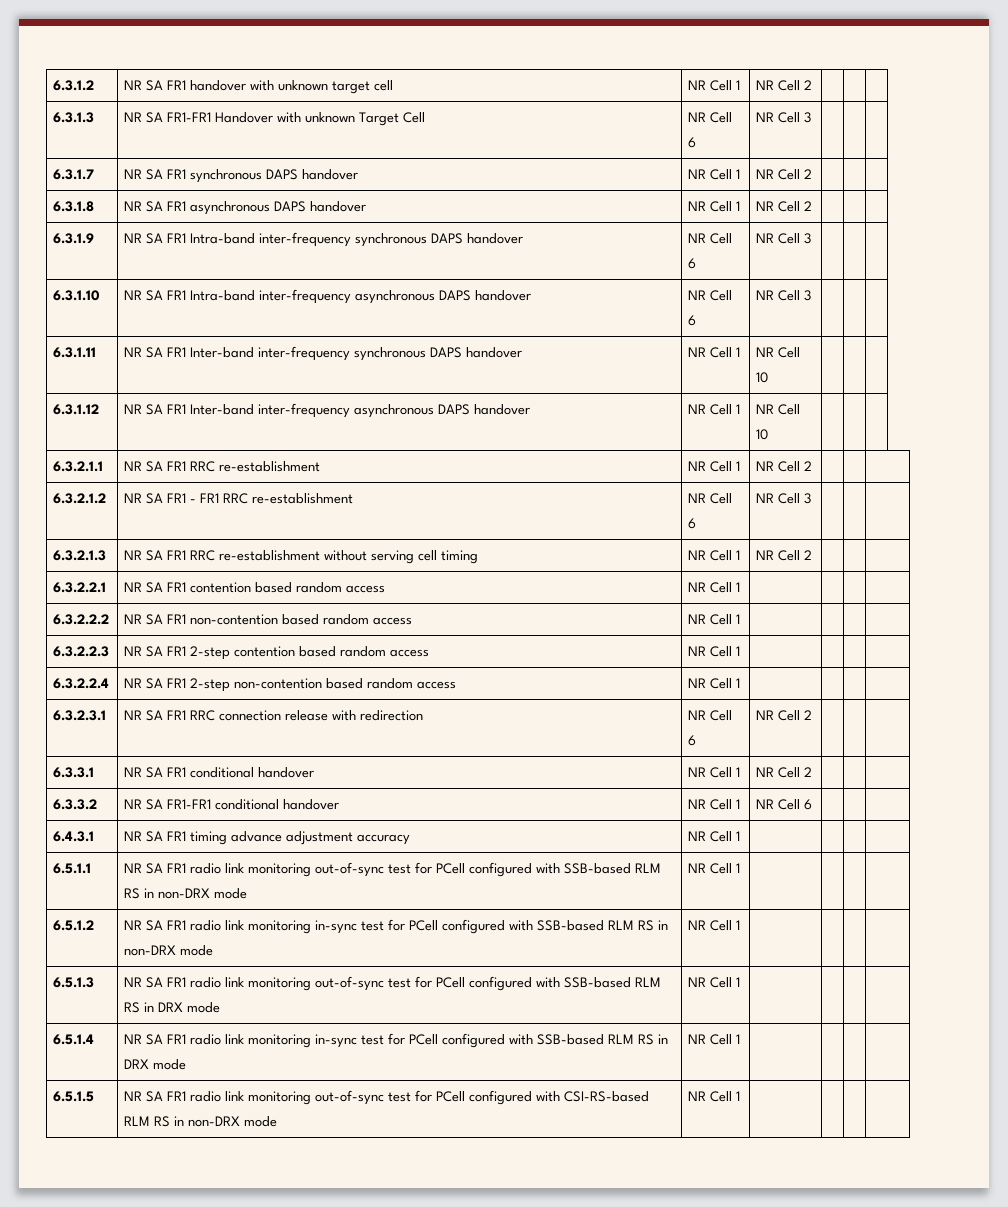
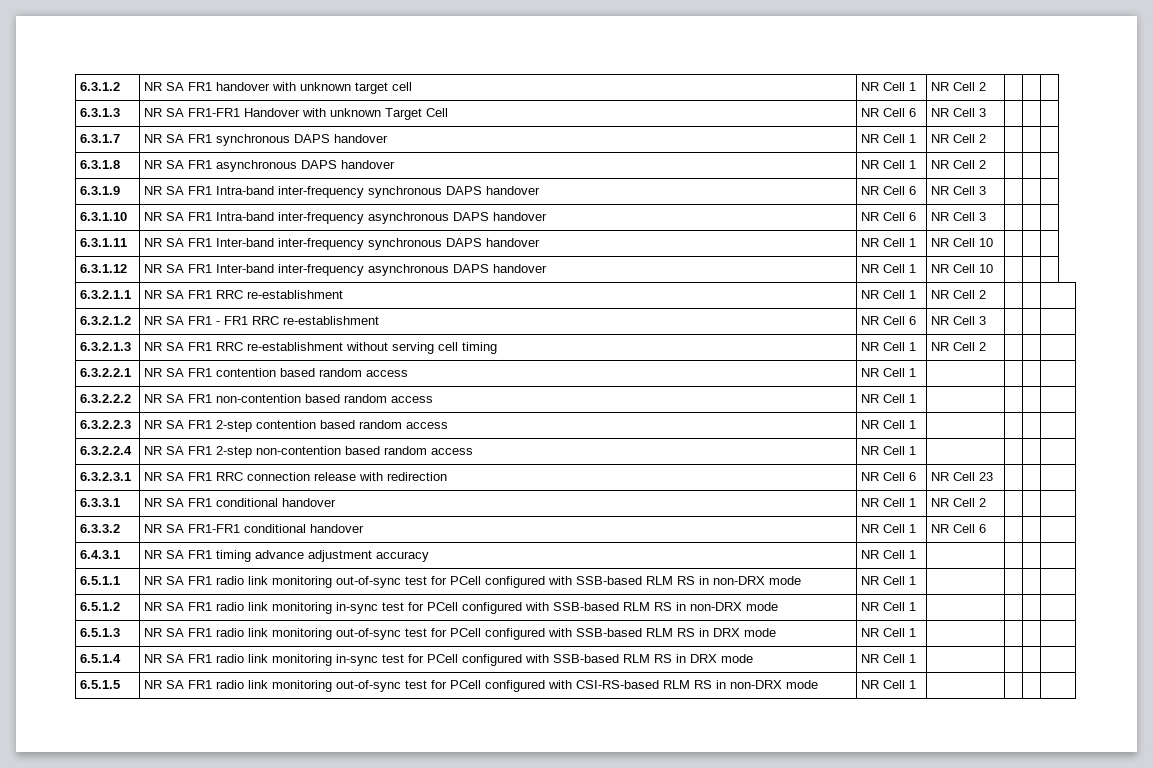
[804,710,813,720] 2 -> [979,472,994,481] 23

